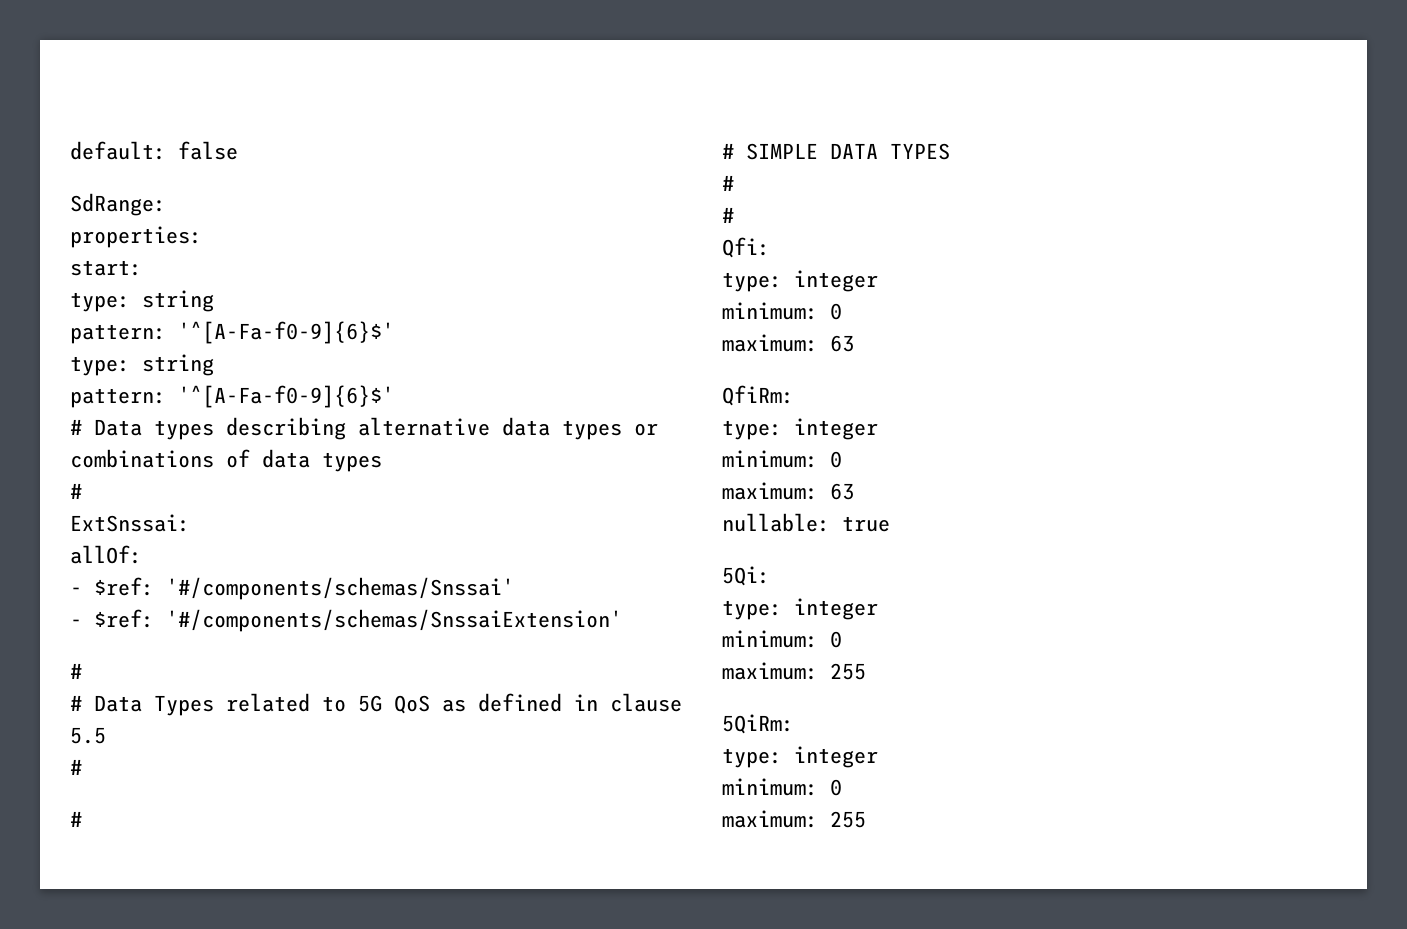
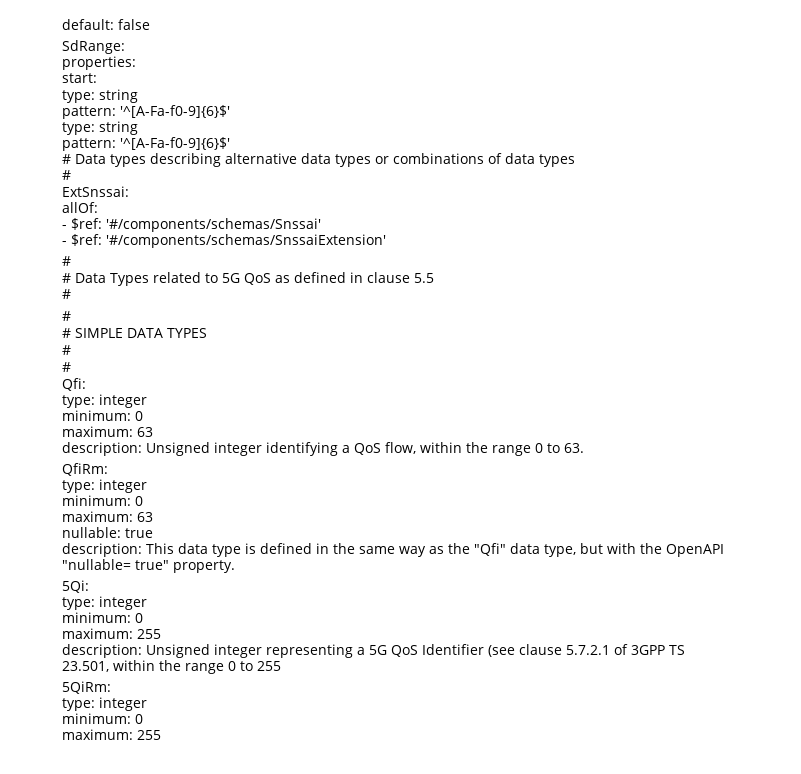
(854, 343) none -> [62,442,584,456] // description: Unsigned integer identifying a QoS flow, within the range 0 to 63.
(890, 524) none -> [62,543,724,557] [62,559,235,573] // description: This data type is defined in the same way as the "Qfi" data type, but with the OpenAPI "nullable= true" property.
(866, 671) none -> [62,644,685,658] [62,660,281,674] // description: Unsigned integer representing a 5G QoS Identifier (see clause 5.7.2.1 of 3GPP TS 23.501, within the range 0 to 255

